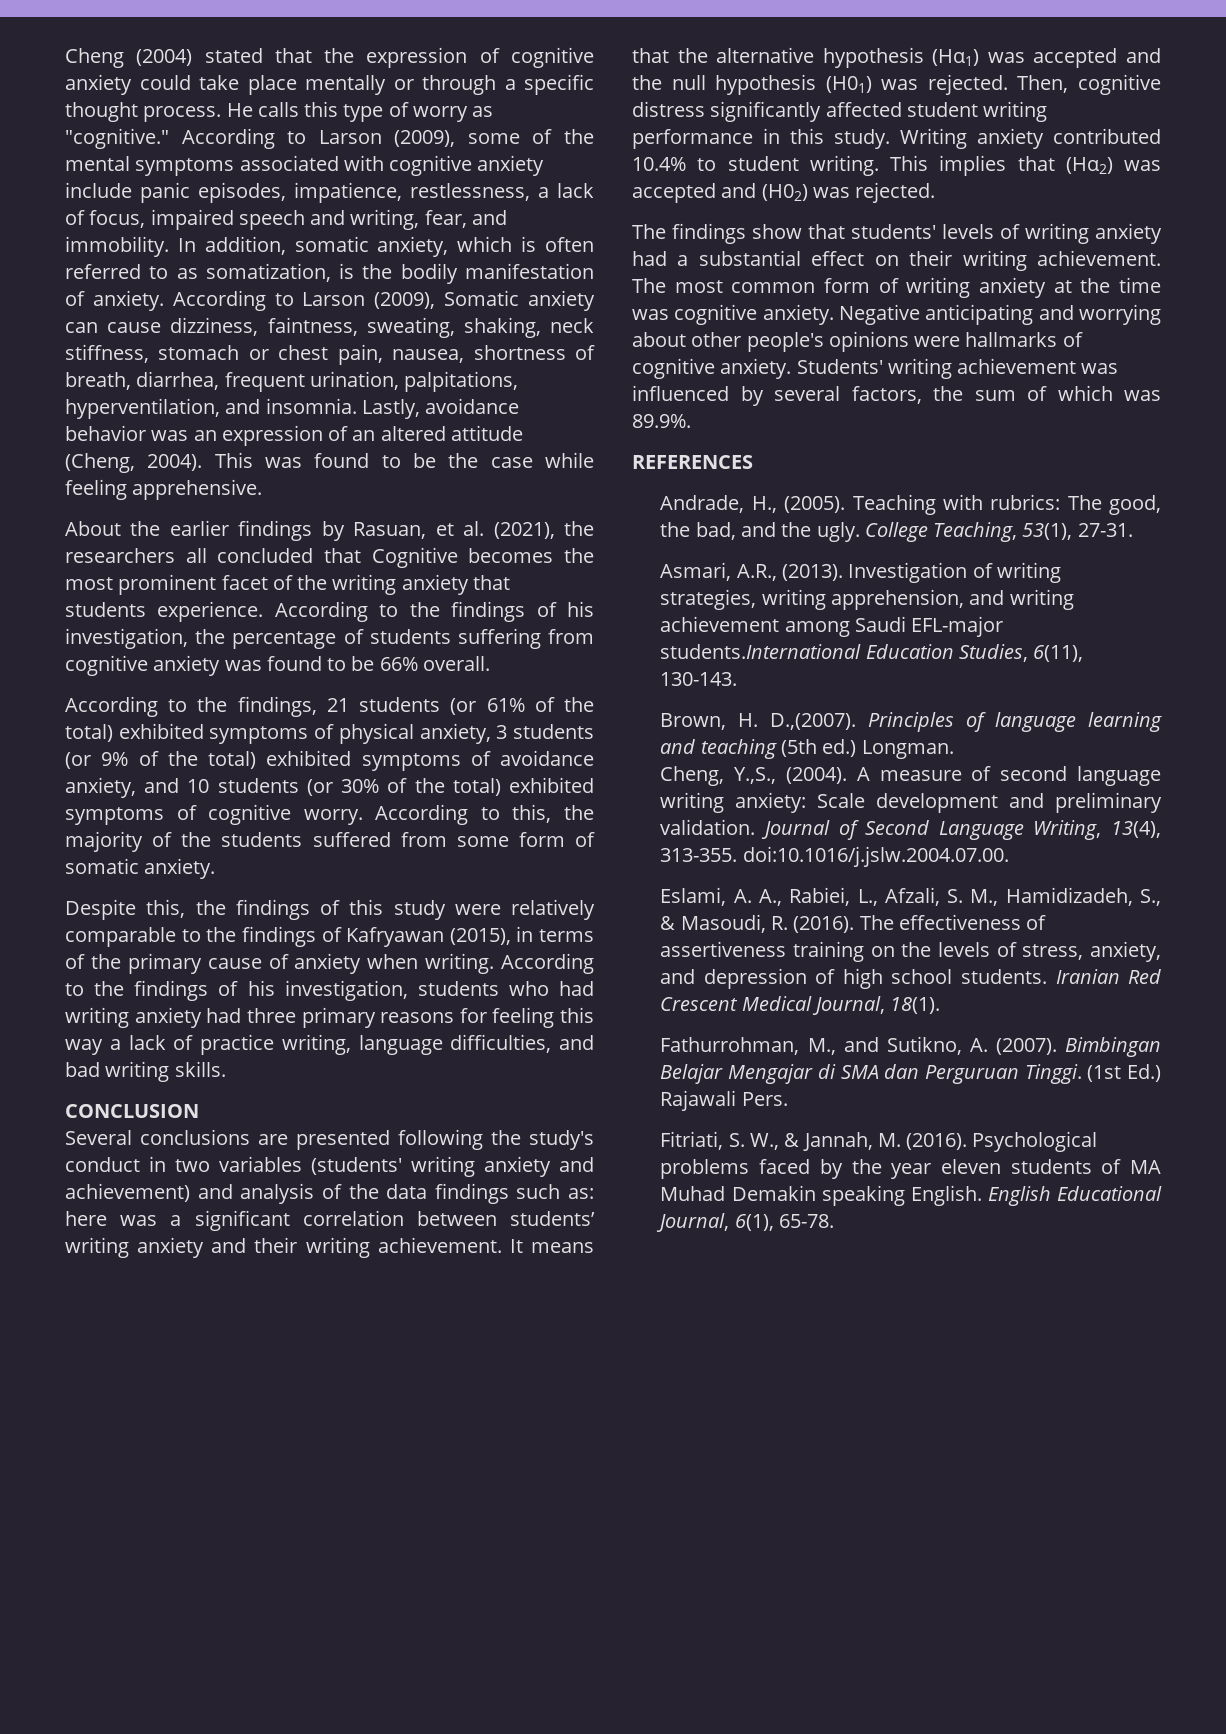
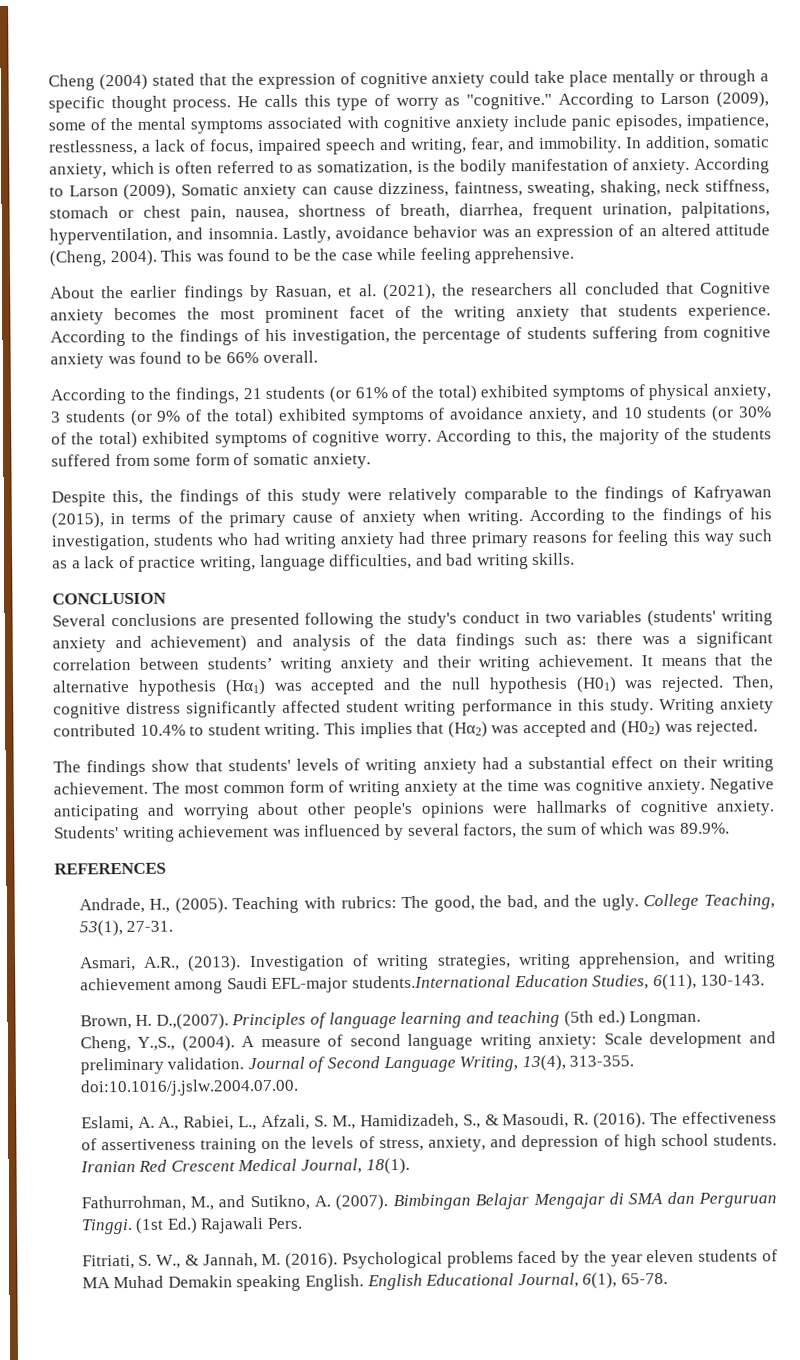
(458, 557) none -> [50,309,104,325] anxiety
(103, 1047) none -> [737,529,772,542] [52,560,68,569] such as
[65,1211,107,1226] here -> [596,632,634,645] there

